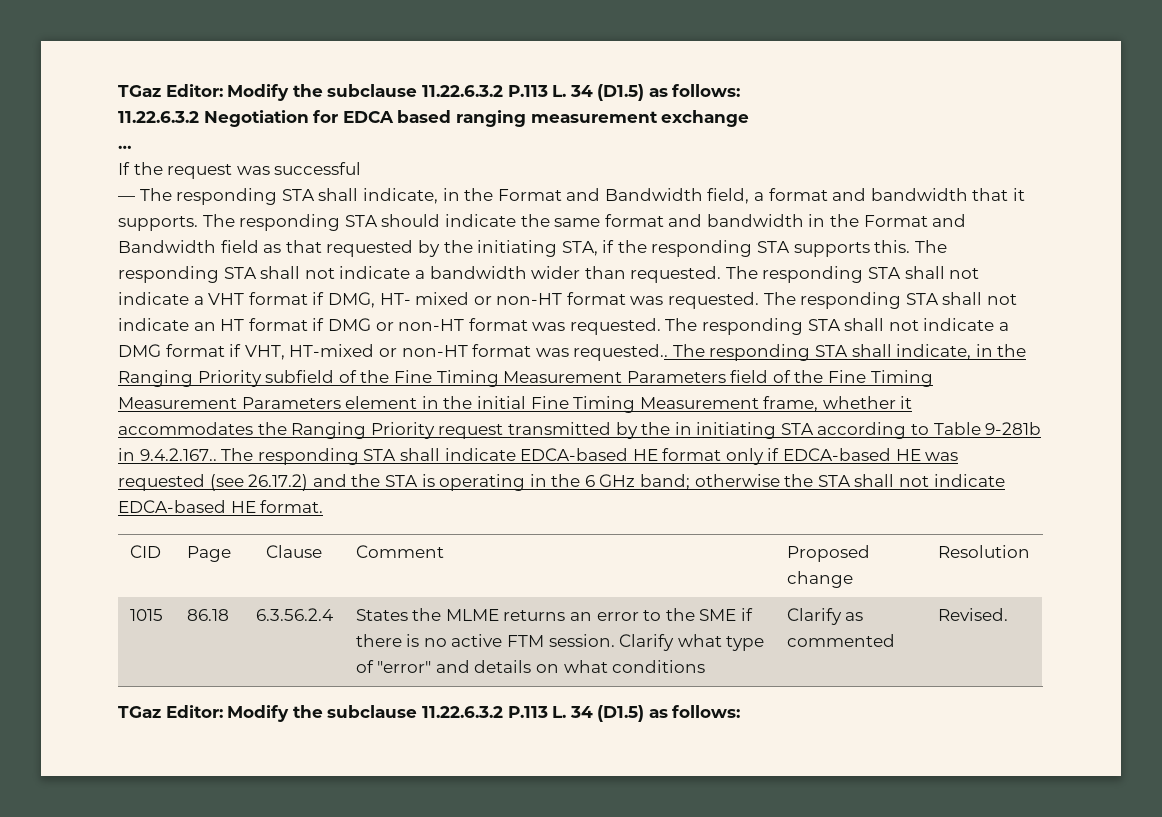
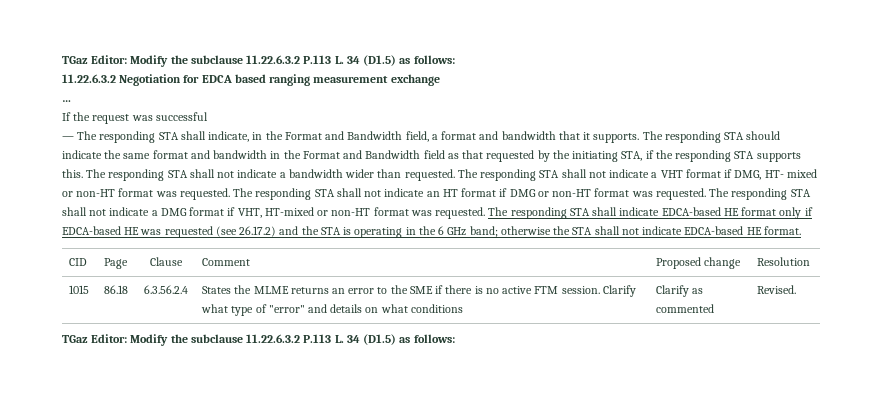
[573,344,1027,361] [118,370,933,387] [118,396,913,413] [118,422,1042,439] [118,448,217,461] requested.. The responding STA shall indicate, in the Ranging Priority subfield of the Fine Timing Measurement Parameters field of the Fine Timing Measurement Parameters element in the initial Fine Timing Measurement frame, whether it accommodates the Ranging Priority request transmitted by the in initiating STA according to Table 9-281b in 9.4.2.167.. -> [435,207,486,219] requested.

